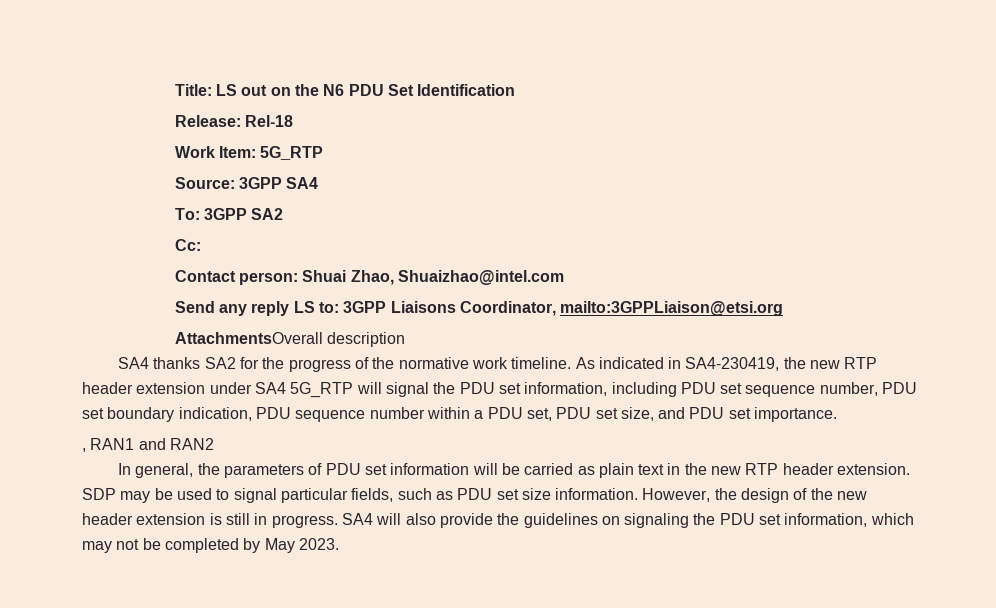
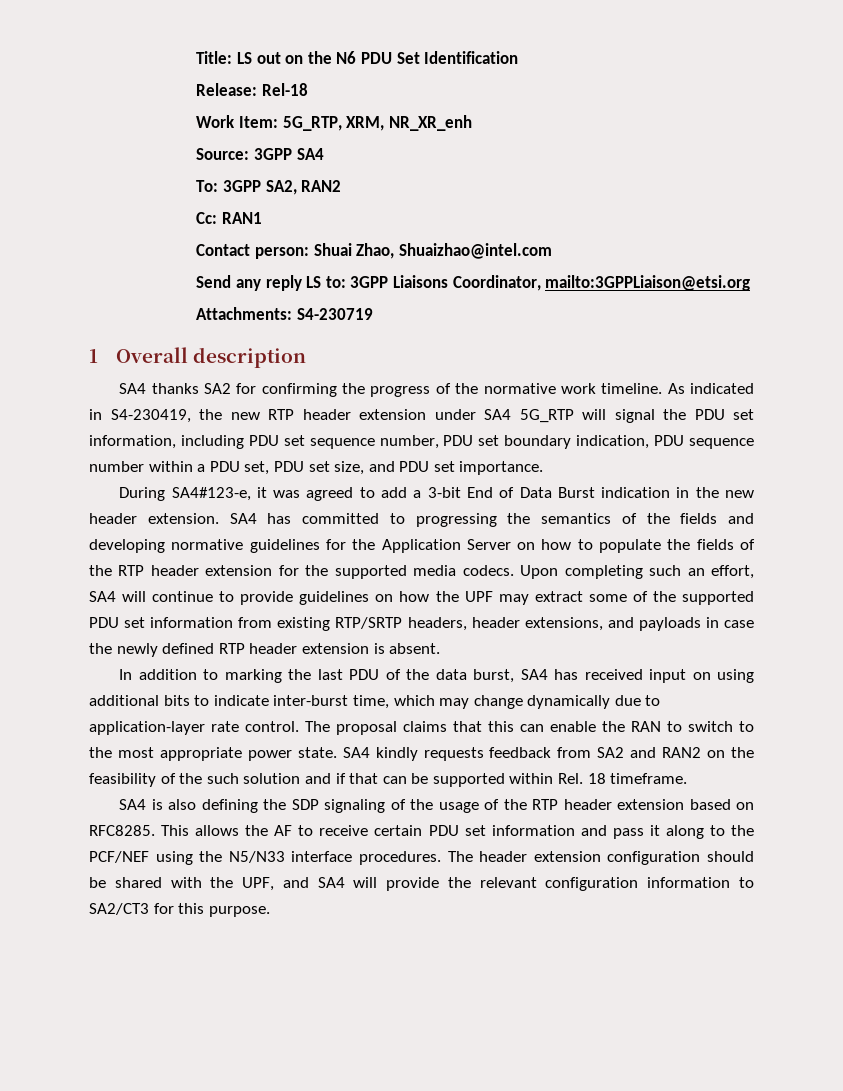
[260,146,324,160] 5G_RTP -> [282,115,472,131] 5G_RTP, XRM, NR_XR_enh
[251,208,284,220] SA2 -> [265,180,342,195] SA2, RAN2
(201, 245) none -> [222,212,263,224] RAN1
[174,332,323,344] AttachmentsOverall -> [196,307,374,320] [89,347,188,363] Attachments: S4-230719 // 1 Overall
(259, 363) none -> [261,383,337,397] confirming
[685,357,780,371] SA4-230419, -> [110,409,191,423] S4-230419,
[82,438,214,452] [117,463,911,478] [82,488,868,503] [82,513,436,528] , RAN1 and RAN2 // In general, the parameters of PDU set information will be carried as plain text in the new RTP header extension. SDP may be used to signal particular fields, such as PDU set size information. However, the design of the new header extension is still in progress. SA4 will also -> [119,487,754,501] [89,513,754,527] [89,539,755,553] [89,565,754,579] [89,591,755,605] [89,617,755,631] [89,643,441,657] [119,669,754,683] [89,695,661,709] [89,721,754,735] [89,747,755,761] [89,773,688,787] [119,799,754,813] [89,825,754,839] [89,851,755,865] [89,877,378,891] During SA4#123-e, it was agreed to add a 3-bit End of Data Burst indication in the new header extension. SA4 has committed to progressing the semantics of the fields and developing normative guidelines for the Application Server on how to populate the fields of the RTP header extension for the supported media codecs. Upon completing such an effort, SA4 will continue to provide guidelines on how the UPF may extract some of the supported PDU set information from existing RTP/SRTP headers, header extensions, and payloads in case the newly defined RTP header extension is absent. // In addition to marking the last PDU of the data burst, SA4 has received input on using additional bits to indicate inter-burst time, which may change dynamically due to application-layer rate control. The proposal claims that this can enable the RAN to switch to the most appropriate power state. SA4 kindly requests feedback from SA2 and RAN2 on the feasibility of the such solution and if that can be supported within Rel. 18 timeframe. // SA4 is also defining the SDP signaling of the usage of the RTP header extension based on RFC8285. This allows the AF to receive certain PDU set information and pass it along to the PCF/NEF using the N5/N33 interface procedures. The header extension configuration should be shared with the UPF, and SA4 will
[523,513,914,528] [82,538,339,553] guidelines on signaling the PDU set information, which may not be completed by May 2023. -> [479,877,754,891] [89,903,270,917] relevant configuration information to SA2/CT3 for this purpose.

